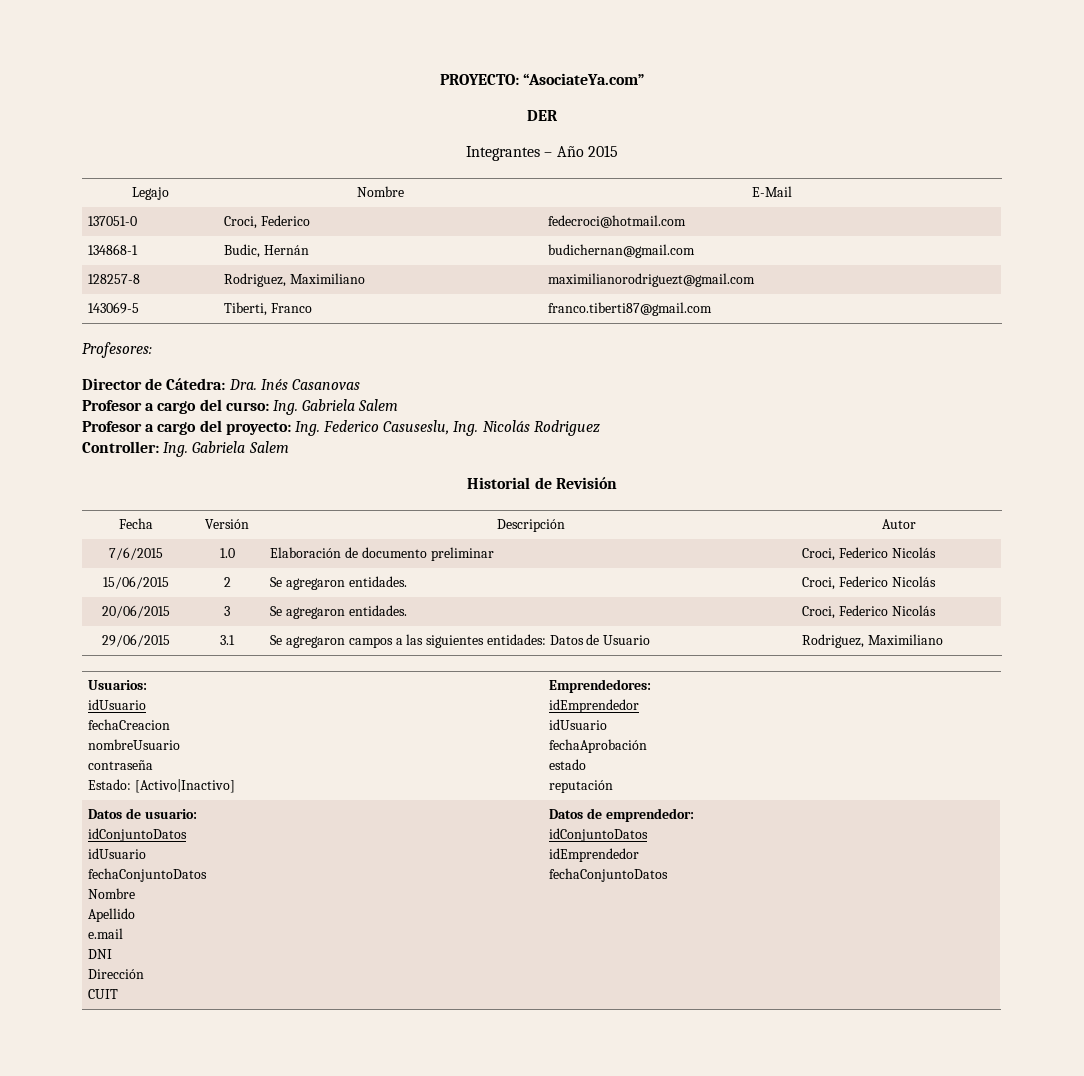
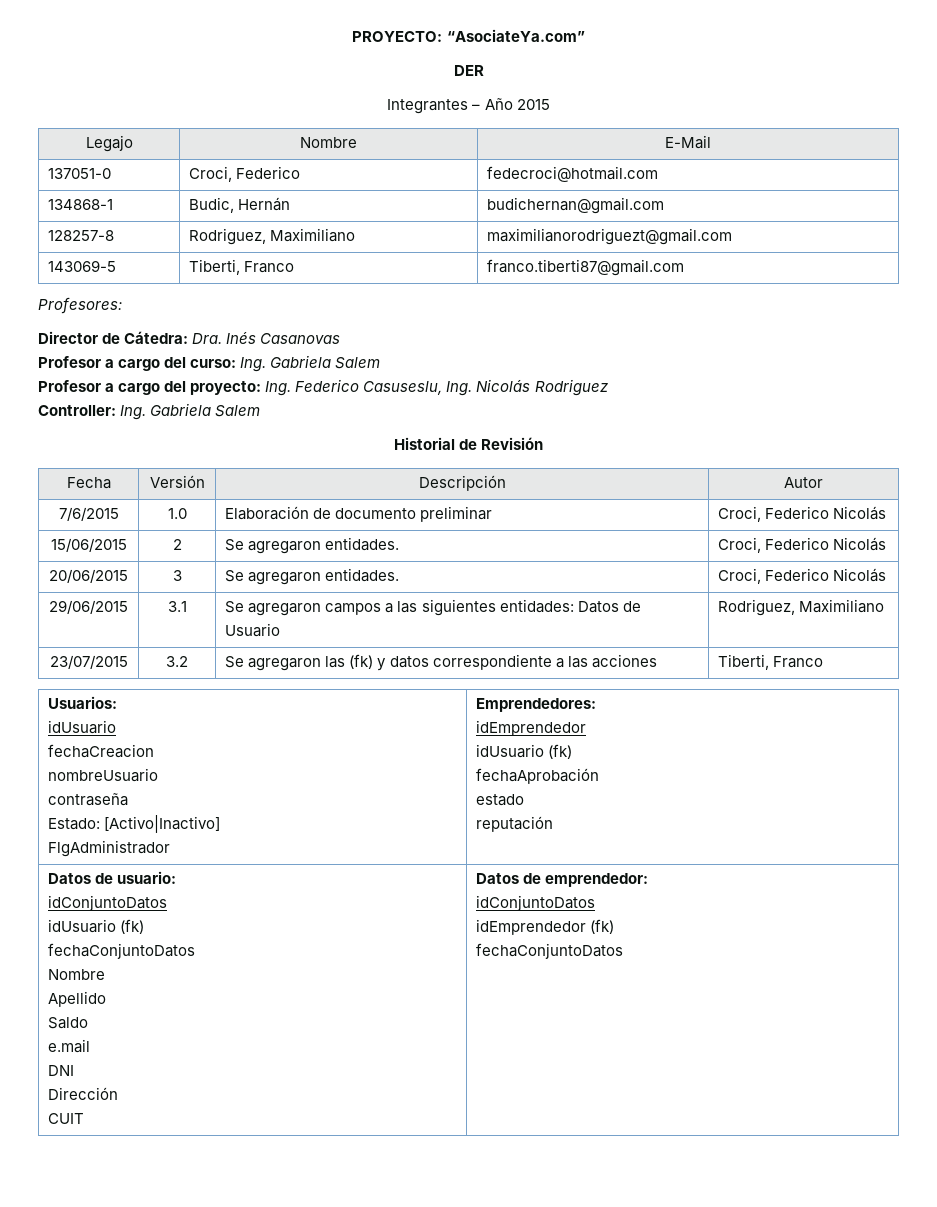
(944, 639) none -> [49,655,128,669] [166,656,188,667] [225,654,657,671] [718,654,824,670] // 23/07/2015 | 3.2 | Se agregaron las (fk) y datos correspondiente a las acciones | Tiberti, Franco
(236, 786) none -> [48,840,171,857] // FlgAdministrador
(608, 724) none -> [548,744,573,759] (fk)
(147, 853) none -> [120,919,145,934] (fk)
(136, 915) none -> [48,1017,89,1029] // Saldo
(640, 855) none -> [590,919,615,934] (fk)

